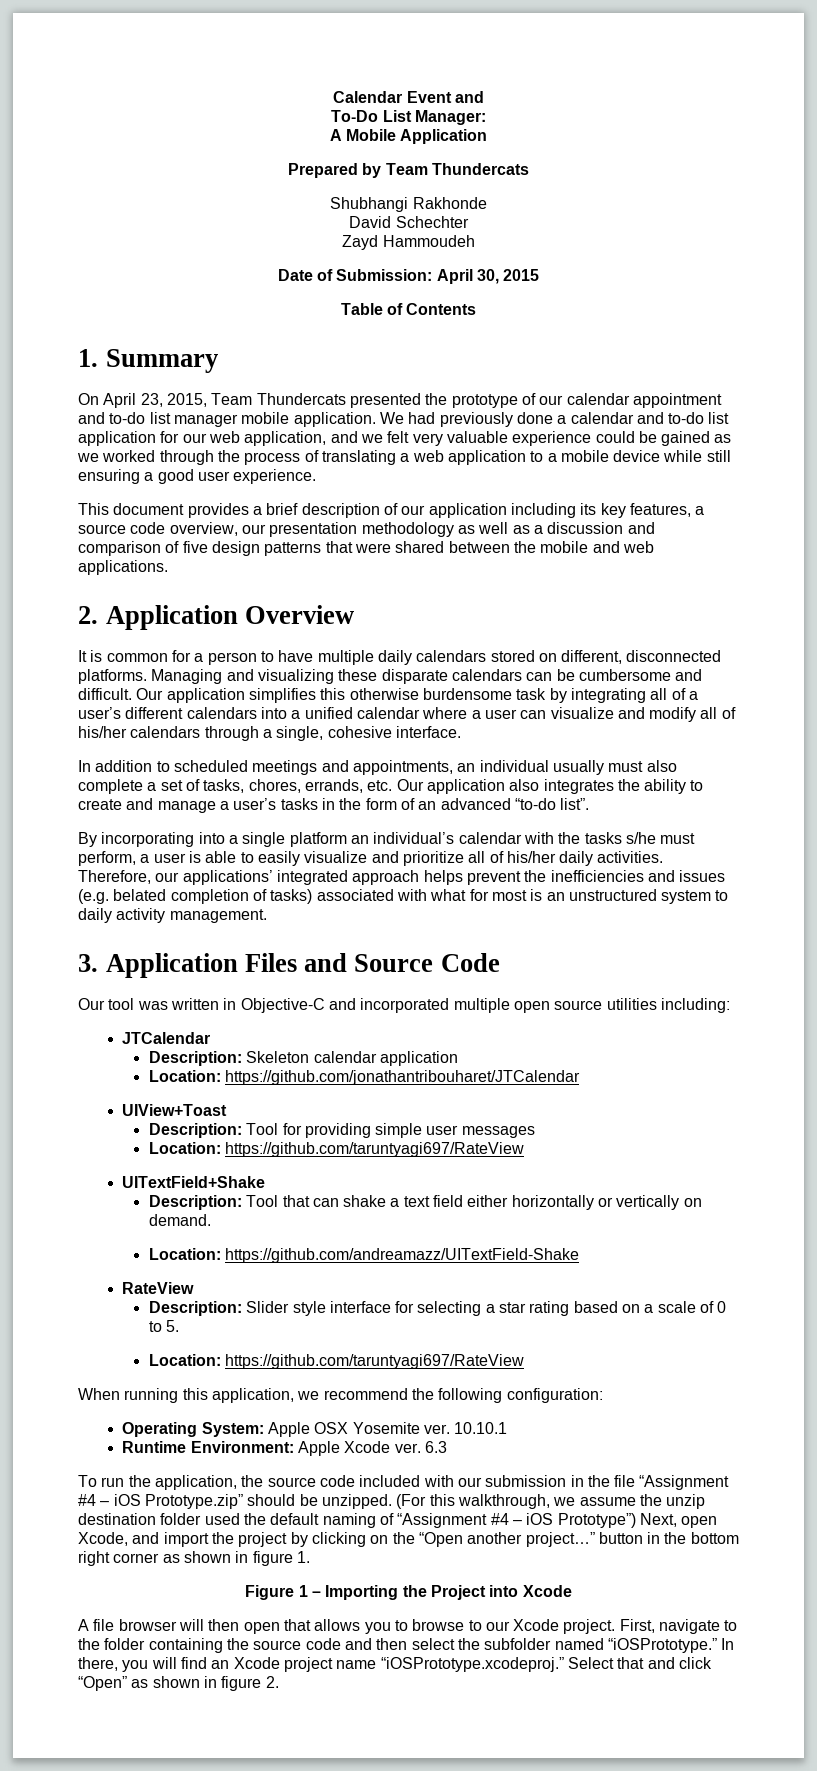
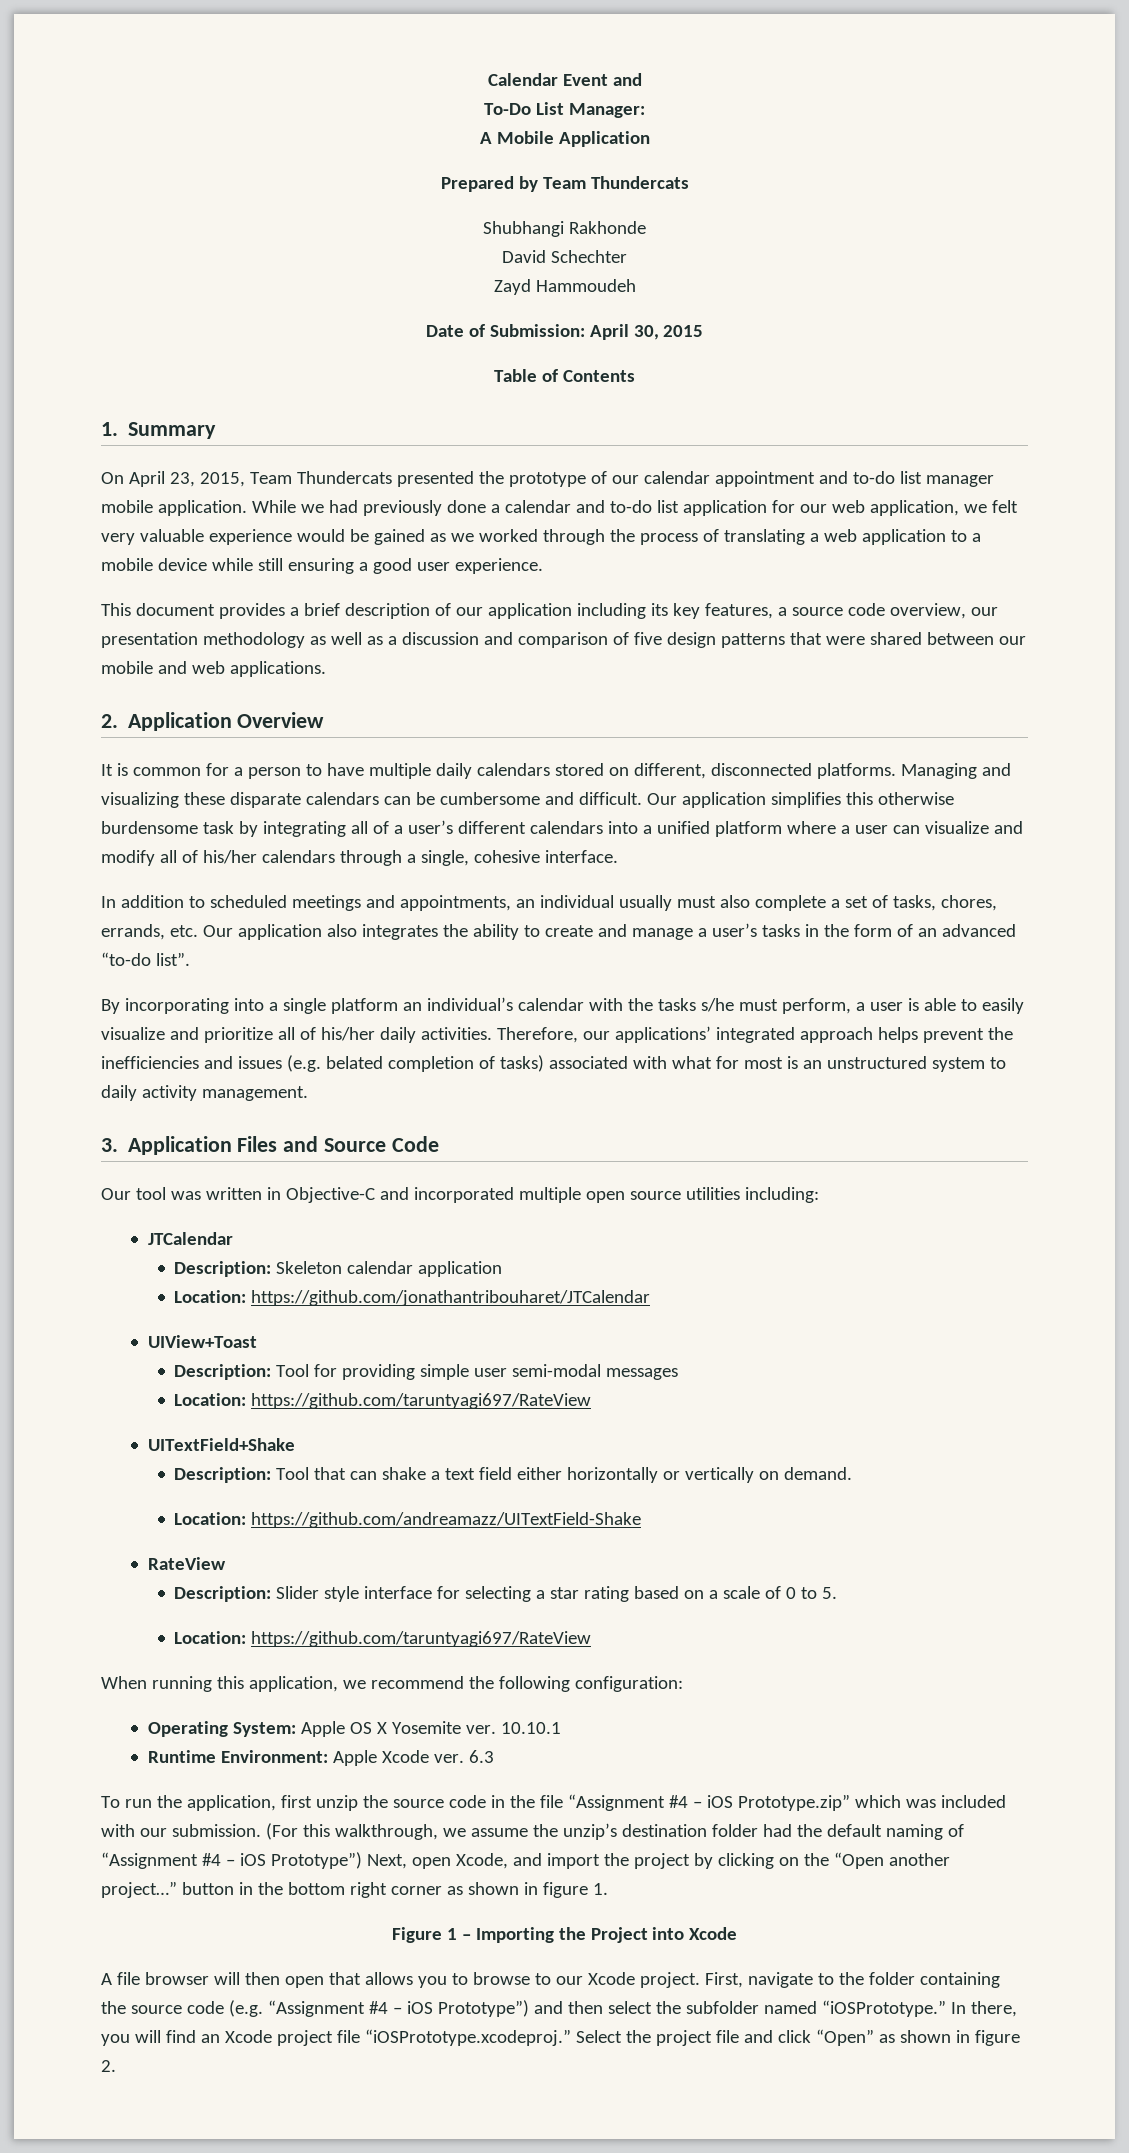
[379,412,404,424] We -> [251,500,324,513] While we
[330,431,358,443] and -> (959, 508) none
[595,431,635,443] could -> [296,529,345,542] would
[513,541,536,553] the -> [998,636,1026,645] our
[356,707,420,719] calendar -> [714,821,782,837] platform
(459, 1130) none -> [512,1364,602,1377] semi-modal
[314,1422,349,1434] OSX -> [349,1722,387,1734] OS X
[241,1475,567,1487] the source code included with our submission -> [280,1795,486,1811] first unzip the source code
[247,1494,392,1509] should be unzipped. -> [854,1795,1006,1808] [101,1824,261,1837] which was included with our submission.
[666,1494,706,1509] unzip -> [562,1823,617,1840] unzip’s
[204,1513,240,1525] used -> [762,1824,792,1837] had
(341, 1644) none -> [228,2000,529,2017] (e.g. “Assignment #4 – iOS Prototype”)
[336,1660,377,1669] name -> [336,2030,360,2043] file
[617,1657,645,1669] that -> [625,2030,739,2046] the project file

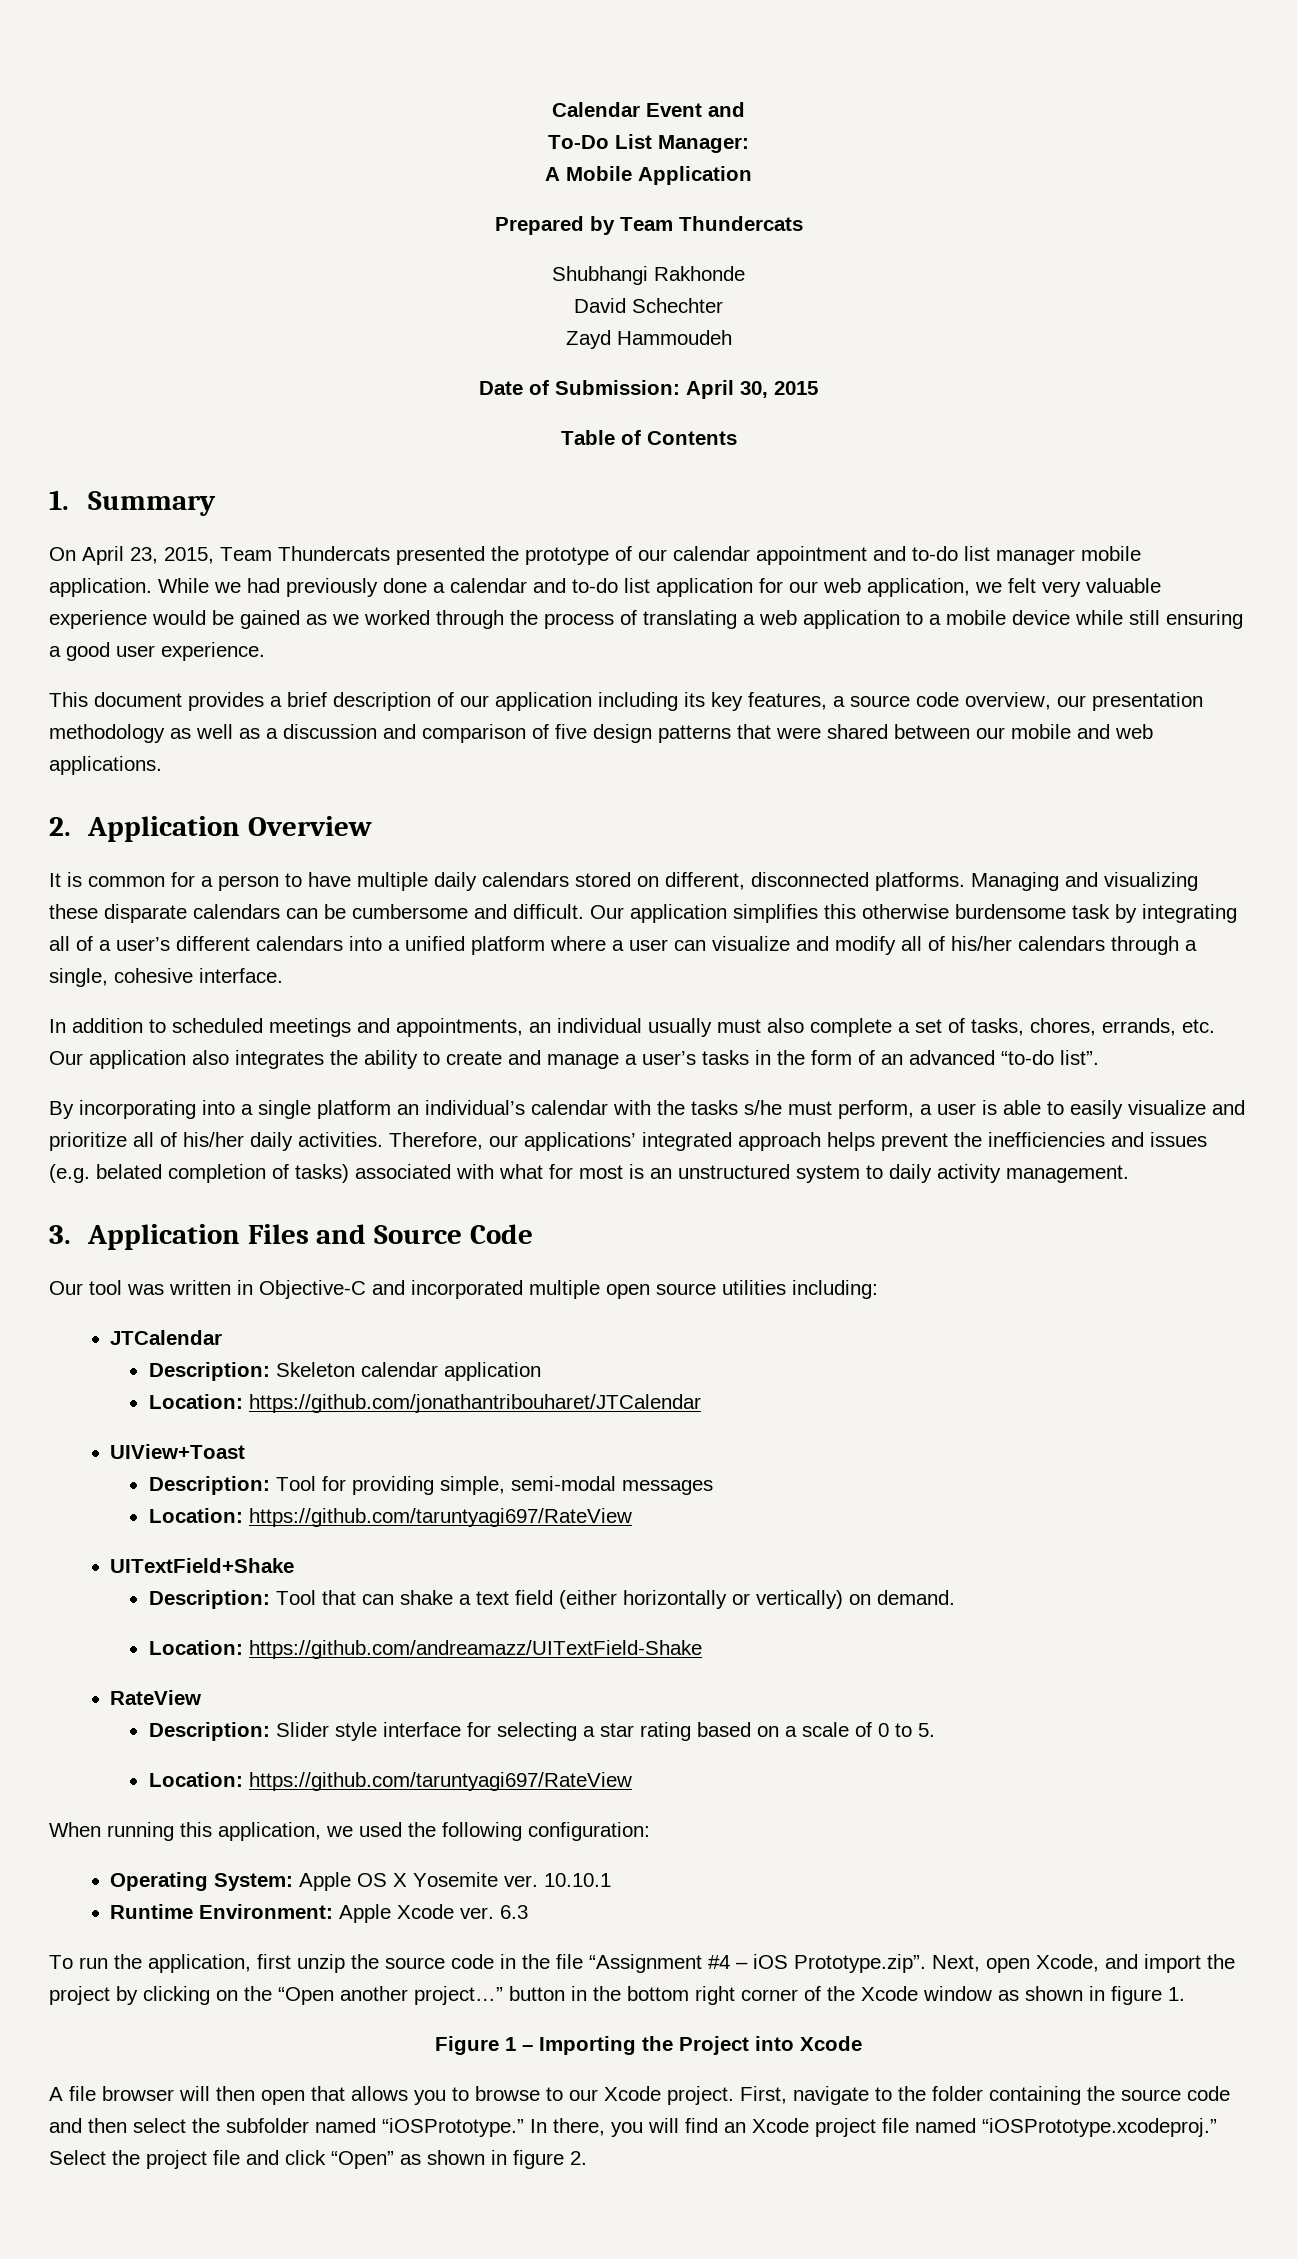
[420,1364,508,1380] simple user -> [439,1476,505,1495] simple,
[517,1467,563,1480] either -> [558,1590,617,1609] (either
[685,1467,755,1483] vertically -> [755,1590,843,1609] vertically)
[370,1676,464,1689] recommend -> [359,1822,402,1837] used
[737,1794,1006,1811] [101,1823,964,1840] [101,1852,362,1869] Prototype.zip” which was included with our submission. (For this walkthrough, we assume the unzip’s destination folder had the default naming of “Assignment #4 – iOS Prototype”) -> [794,1954,926,1973] Prototype.zip”.
(442, 1890) none -> [804,1986,992,2001] of the Xcode window
[228,2000,529,2017] (e.g. “Assignment #4 – iOS Prototype”) -> (1230, 2093) none
(360, 2036) none -> [915,2118,976,2133] named

